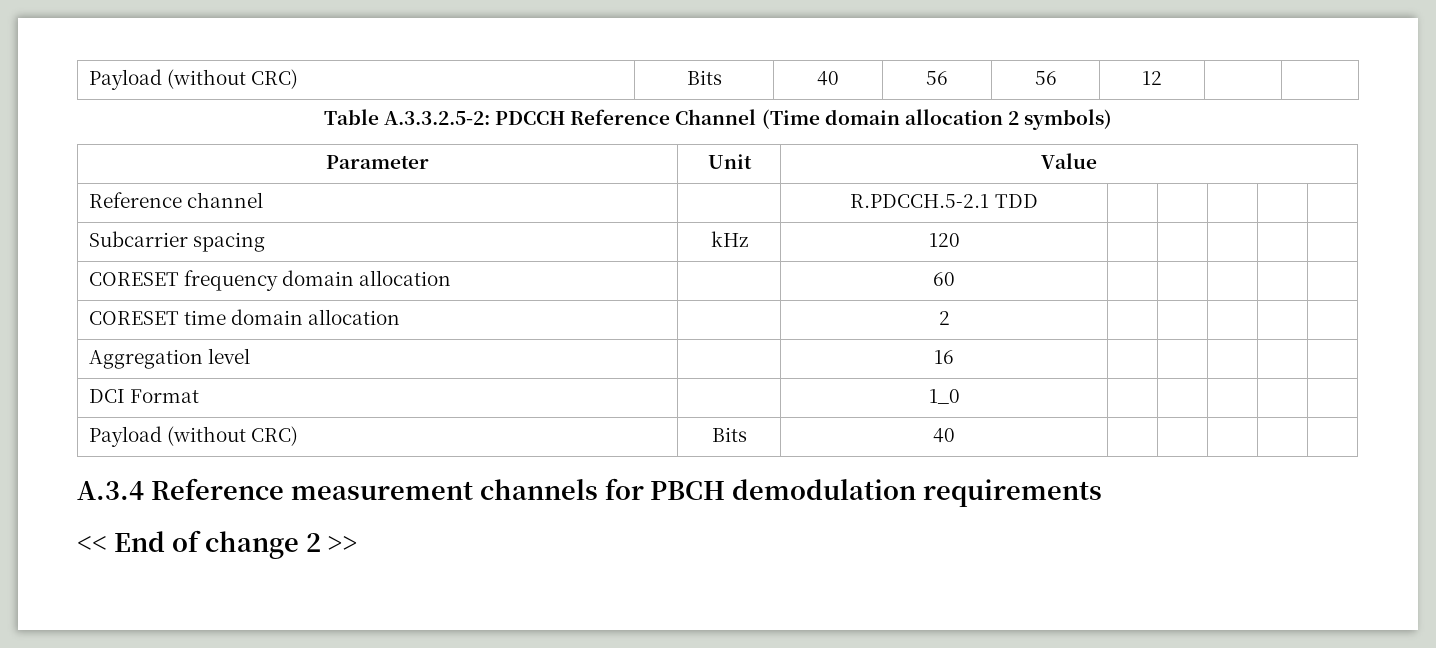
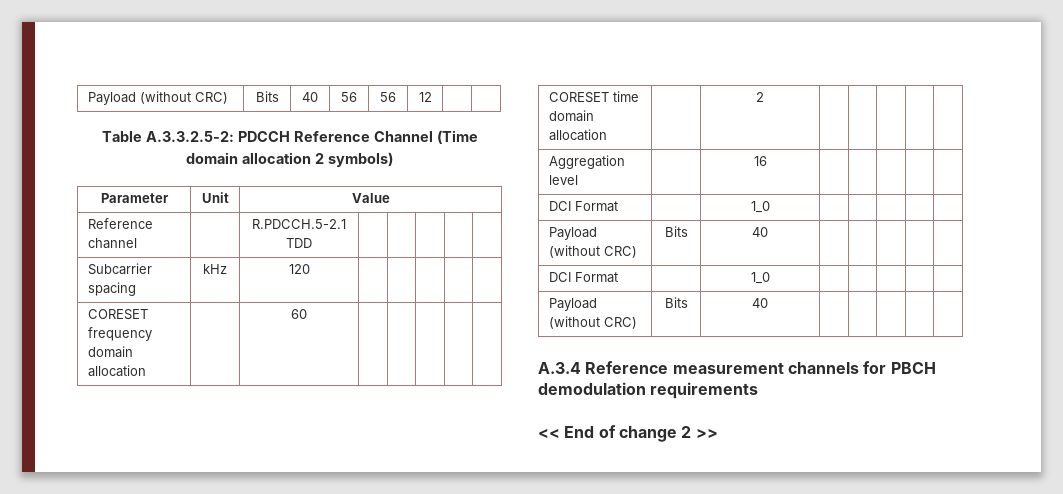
(955, 435) none -> [548,272,618,283] [750,272,770,284] [548,298,597,311] [548,316,637,329] [664,297,688,308] [752,298,768,308] // DCI Format | | 1_0 | | | | | // Payload (without CRC) | Bits | 40 | | | | |

